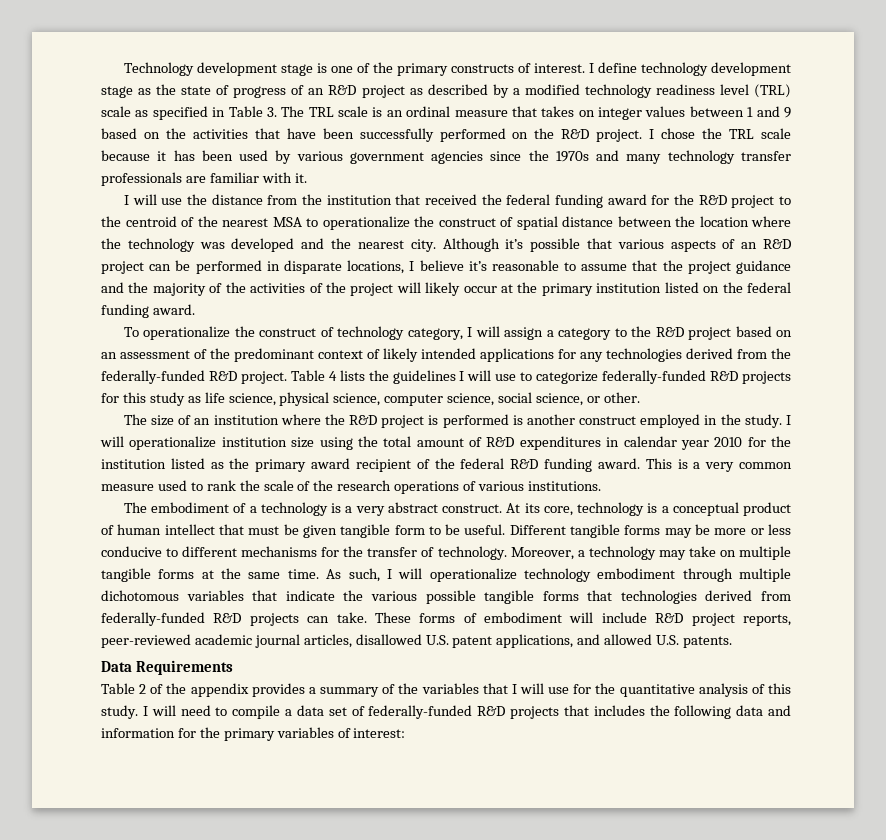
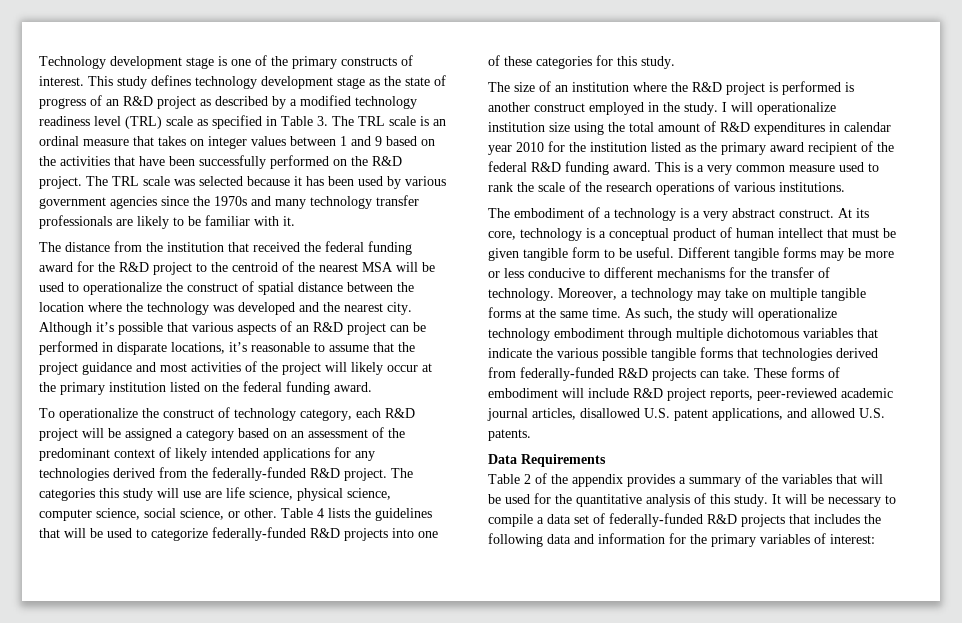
[588,62,637,73] I define -> [88,75,191,89] This study defines
[649,128,792,139] I chose the TRL scale -> [86,176,243,186] The TRL scale was selected
(206, 179) none -> [137,216,201,229] likely to be
[123,194,207,205] I will use the -> [39,242,61,252] The
(302, 222) none -> [396,262,435,272] [39,282,64,292] will be used
[409,260,464,271] I believe -> (225, 348) none
[128,282,246,296] the majority of the -> [160,363,187,372] most
[467,326,732,340] I will assign a category to the R&D project -> [356,408,415,418] [39,428,234,441] each R&D project will be assigned a category
[290,370,791,384] [101,392,201,406] Table 4 lists the guidelines I will use to categorize federally-funded R&D projects for this study as -> [391,468,413,478] [39,488,222,501] The categories this study will use are
(640, 397) none -> [281,508,432,521] [39,527,438,541] [488,55,675,69] Table 4 lists the guidelines that will be used to categorize federally-funded R&D projects into one of these categories for this study.
[386,569,392,579] I -> [677,308,728,321] the study
[511,683,570,694] I will use -> [861,474,883,484] [488,494,530,504] will be used
[142,705,211,716] I will need -> [772,494,881,507] It will be necessary

